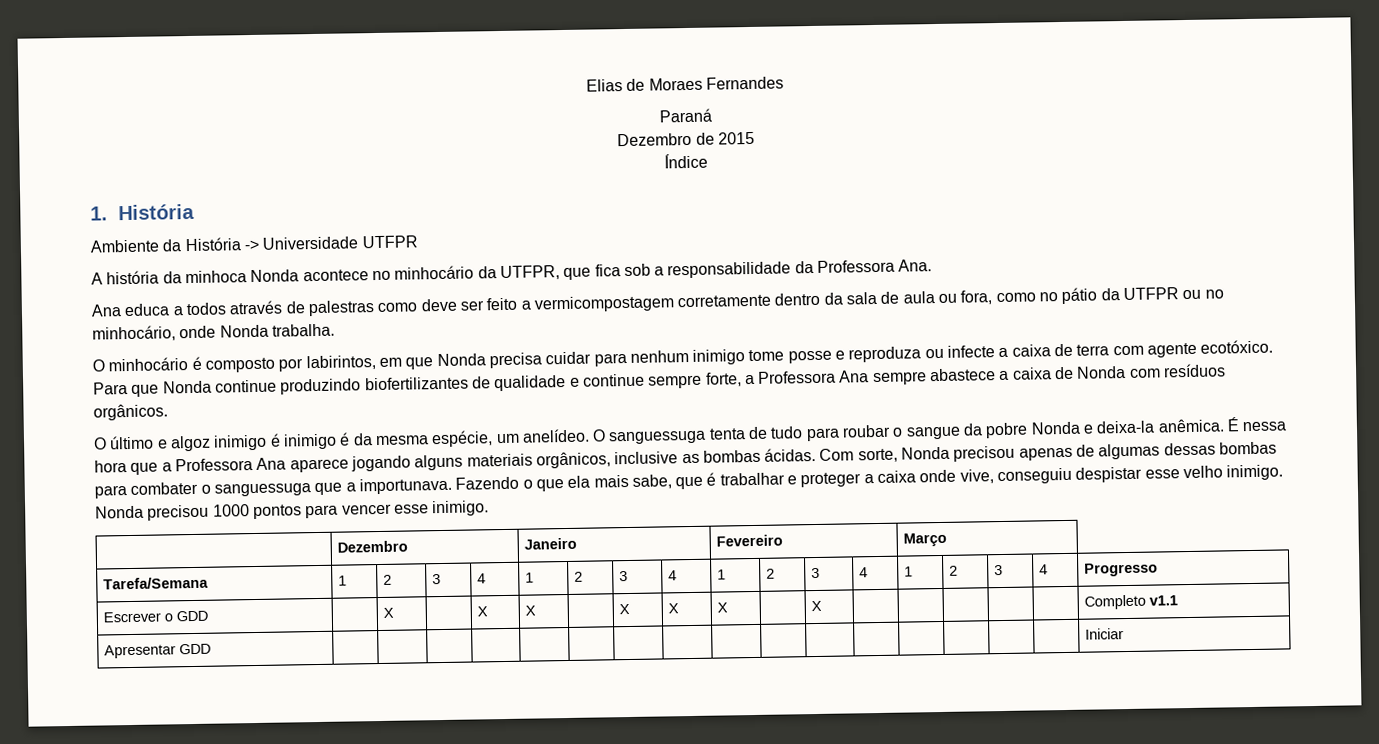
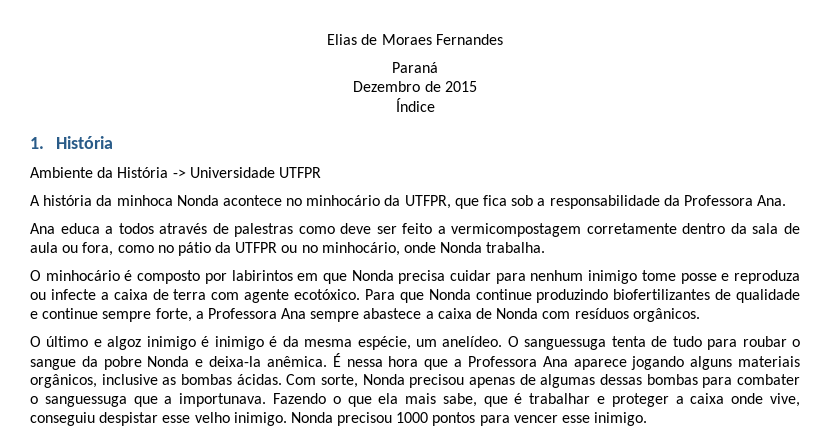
[305,355,376,371] labirintos, -> [231,270,293,281] labirintos
[337,540,409,553] [524,537,578,550] [716,534,784,547] [903,532,948,547] [103,576,210,590] [338,575,348,586] [383,574,393,585] [432,574,442,585] [477,573,487,584] [525,572,535,583] [574,571,584,582] [619,571,629,582] [668,570,678,581] [717,569,727,580] [766,568,776,579] [811,567,821,579] [859,567,869,578] [904,566,914,577] [949,565,959,576] [994,564,1004,576] [1039,564,1049,575] [1084,562,1159,577] [103,610,209,623] [383,607,395,618] [477,606,489,617] [525,605,537,616] [619,603,631,615] [668,603,680,614] [717,602,729,613] [811,600,823,612] [1084,594,1179,610] [104,643,212,659] [1085,628,1125,640] // | Dezembro | Janeiro | Fevereiro | Março // Tarefa/Semana | 1 | 2 | 3 | 4 | 1 | 2 | 3 | 4 | 1 | 2 | 3 | 4 | 1 | 2 | 3 | 4 | Progresso // Escrever o GDD | | X | | X | X | | X | X | X | | X | | | | | | Completo v1.1 // Apresentar GDD | | | | | | | | | | | | | | | | | Iniciar -> (648, 419) none

